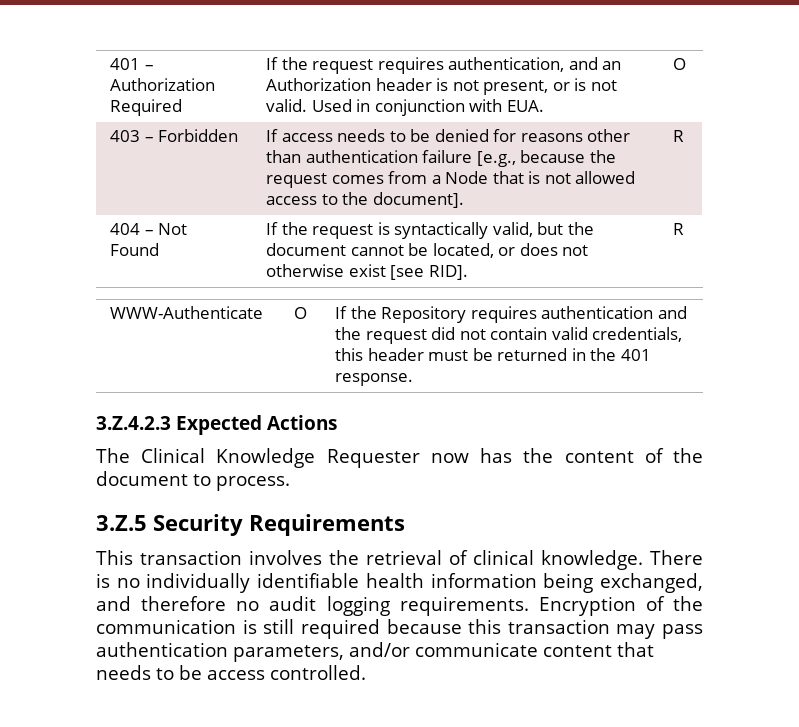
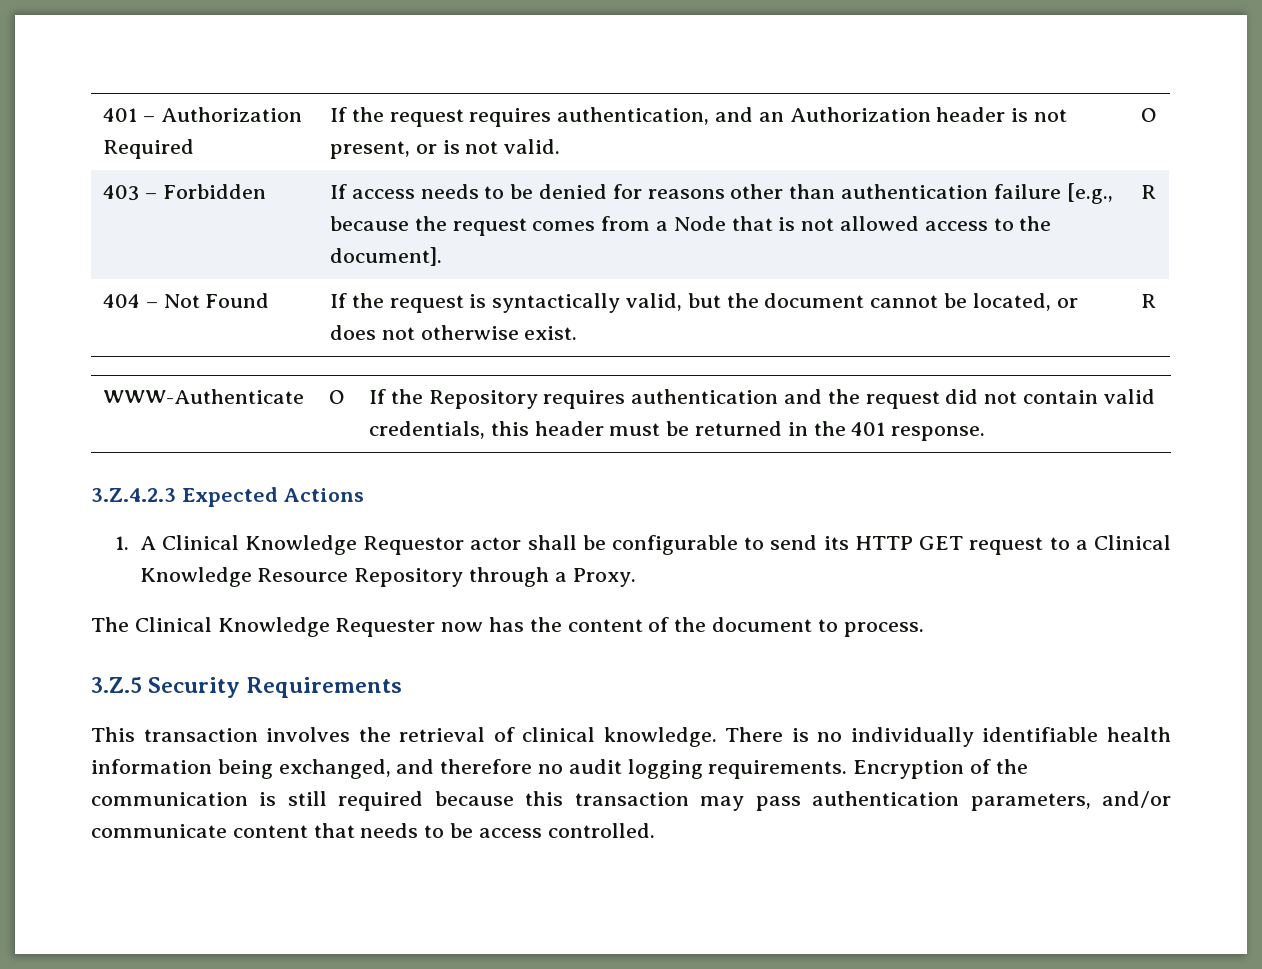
[311,99,544,116] Used in conjunction with EUA. -> (561, 146) none
[348,264,468,280] exist [see RID]. -> [524,326,578,340] exist.
(337, 422) none -> [114,535,1171,555] [139,567,636,587] // 1. A Clinical Knowledge Requestor actor shall be configurable to send its HTTP GET request to a Clinical Knowledge Resource Repository through a Proxy.

